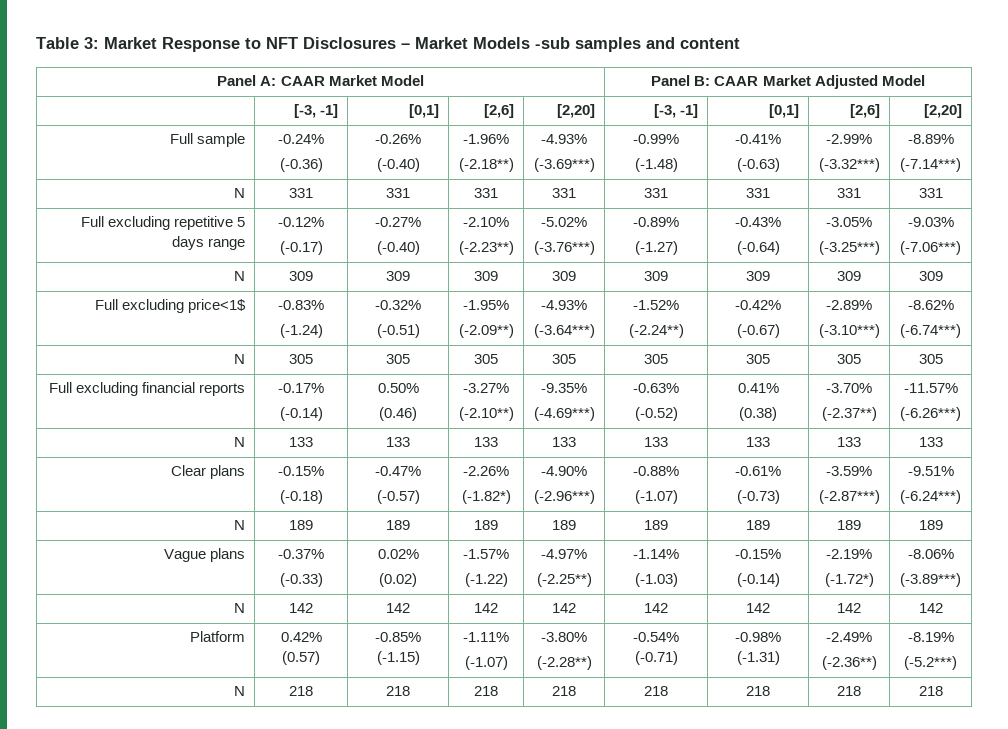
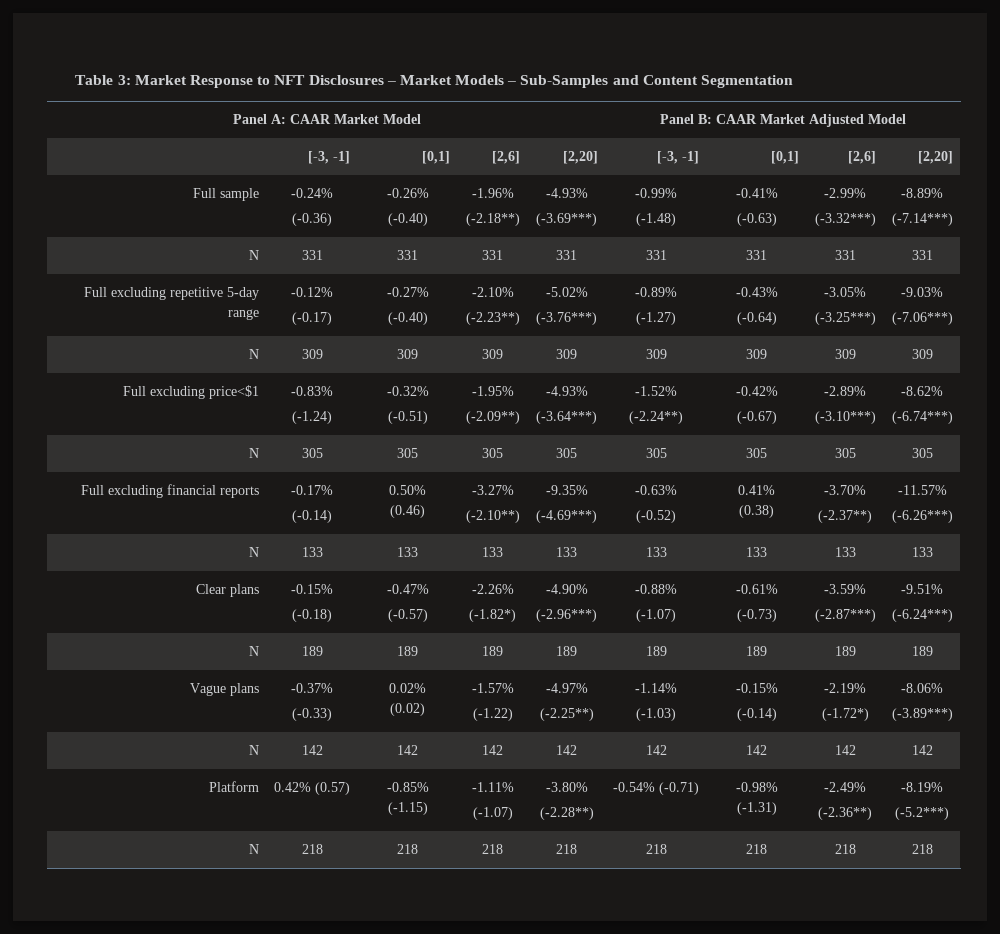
[535,37,740,52] -sub samples and content -> [507,75,794,88] – Sub-Samples and Content Segmentation
[237,217,246,227] [172,236,205,250] 5 days -> [227,287,260,300] 5-day
[188,299,247,313] price<1$ -> [209,385,260,399] price<$1

